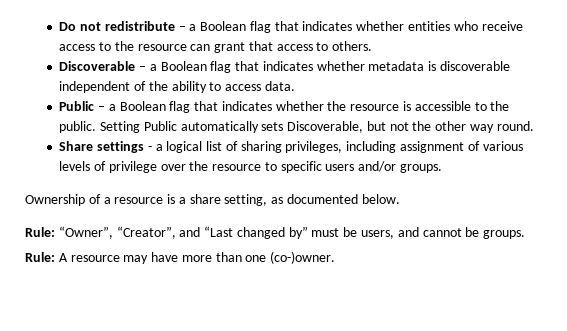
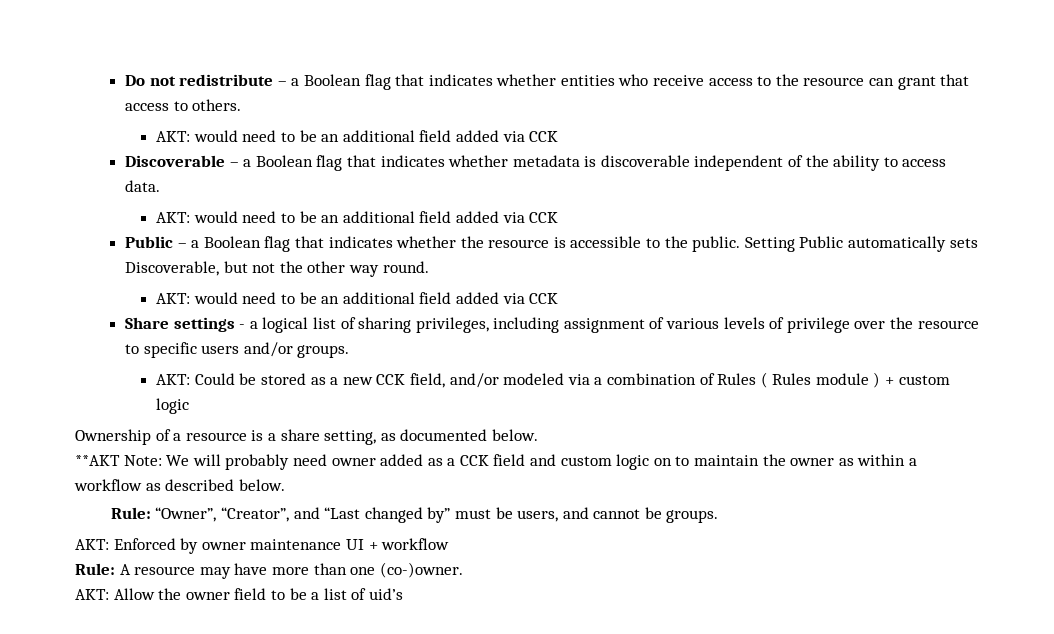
(373, 46) none -> [156,130,559,142] // AKT: would need to be an additional field added via CCK
(295, 86) none -> [156,211,559,223] // AKT: would need to be an additional field added via CCK
(534, 126) none -> [156,292,559,304] // AKT: would need to be an additional field added via CCK
(442, 168) none -> [156,372,950,388] [156,398,190,414] // AKT: Could be stored as a new CCK field, and/or modeled via a combination of Rules ( Rules module ) + custom logic
(400, 199) none -> [75,454,917,470] [74,479,285,491] // **AKT Note: We will probably need owner added as a CCK field and custom logic on to maintain the owner as within a workflow as described below.
(526, 234) none -> [75,538,450,554] // AKT: Enforced by owner maintenance UI + workflow
(336, 257) none -> [75,588,403,600] // AKT: Allow the owner field to be a list of uid’s

